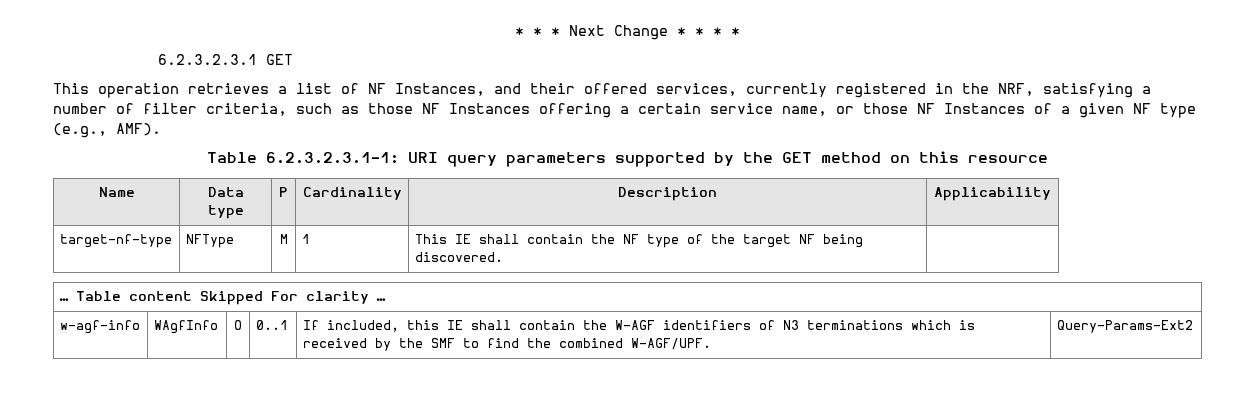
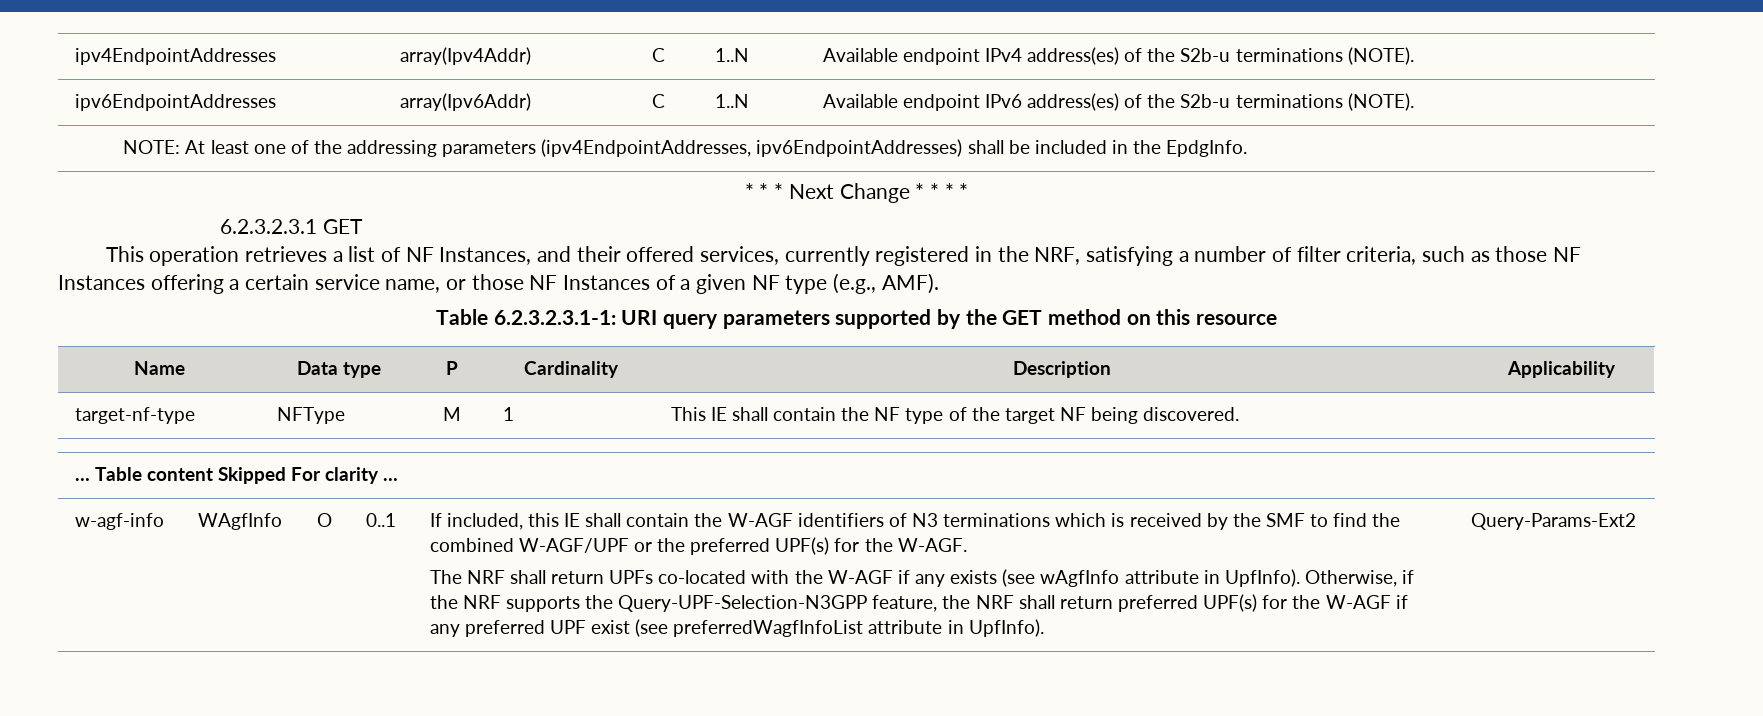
(515, 31) none -> [74,48,276,65] [399,47,531,65] [651,48,665,62] [714,48,749,62] [822,47,1414,65] [74,94,276,111] [399,93,531,111] [651,94,665,108] [714,94,749,108] [822,93,1414,111] [123,139,1248,157] ipv4EndpointAddresses | array(Ipv4Addr) | C | 1..N | Available endpoint IPv4 address(es) of the S2b-u terminations (NOTE). // ipv6EndpointAddresses | array(Ipv6Addr) | C | 1..N | Available endpoint IPv6 address(es) of the S2b-u terminations (NOTE). // NOTE: At least one of the addressing parameters (ipv4EndpointAddresses, ipv6EndpointAddresses) shall be included in the EpdgInfo. //
[630,338,711,349] W-AGF/UPF. -> [518,537,967,555] [429,569,1415,587] [429,594,1408,612] [429,619,1044,637] W-AGF/UPF or the preferred UPF(s) for the W-AGF. // The NRF shall return UPFs co-located with the W-AGF if any exists (see wAgfInfo attribute in UpfInfo). Otherwise, if the NRF supports the Query-UPF-Selection-N3GPP feature, the NRF shall return preferred UPF(s) for the W-AGF if any preferred UPF exist (see preferredWagfInfoList attribute in UpfInfo).

